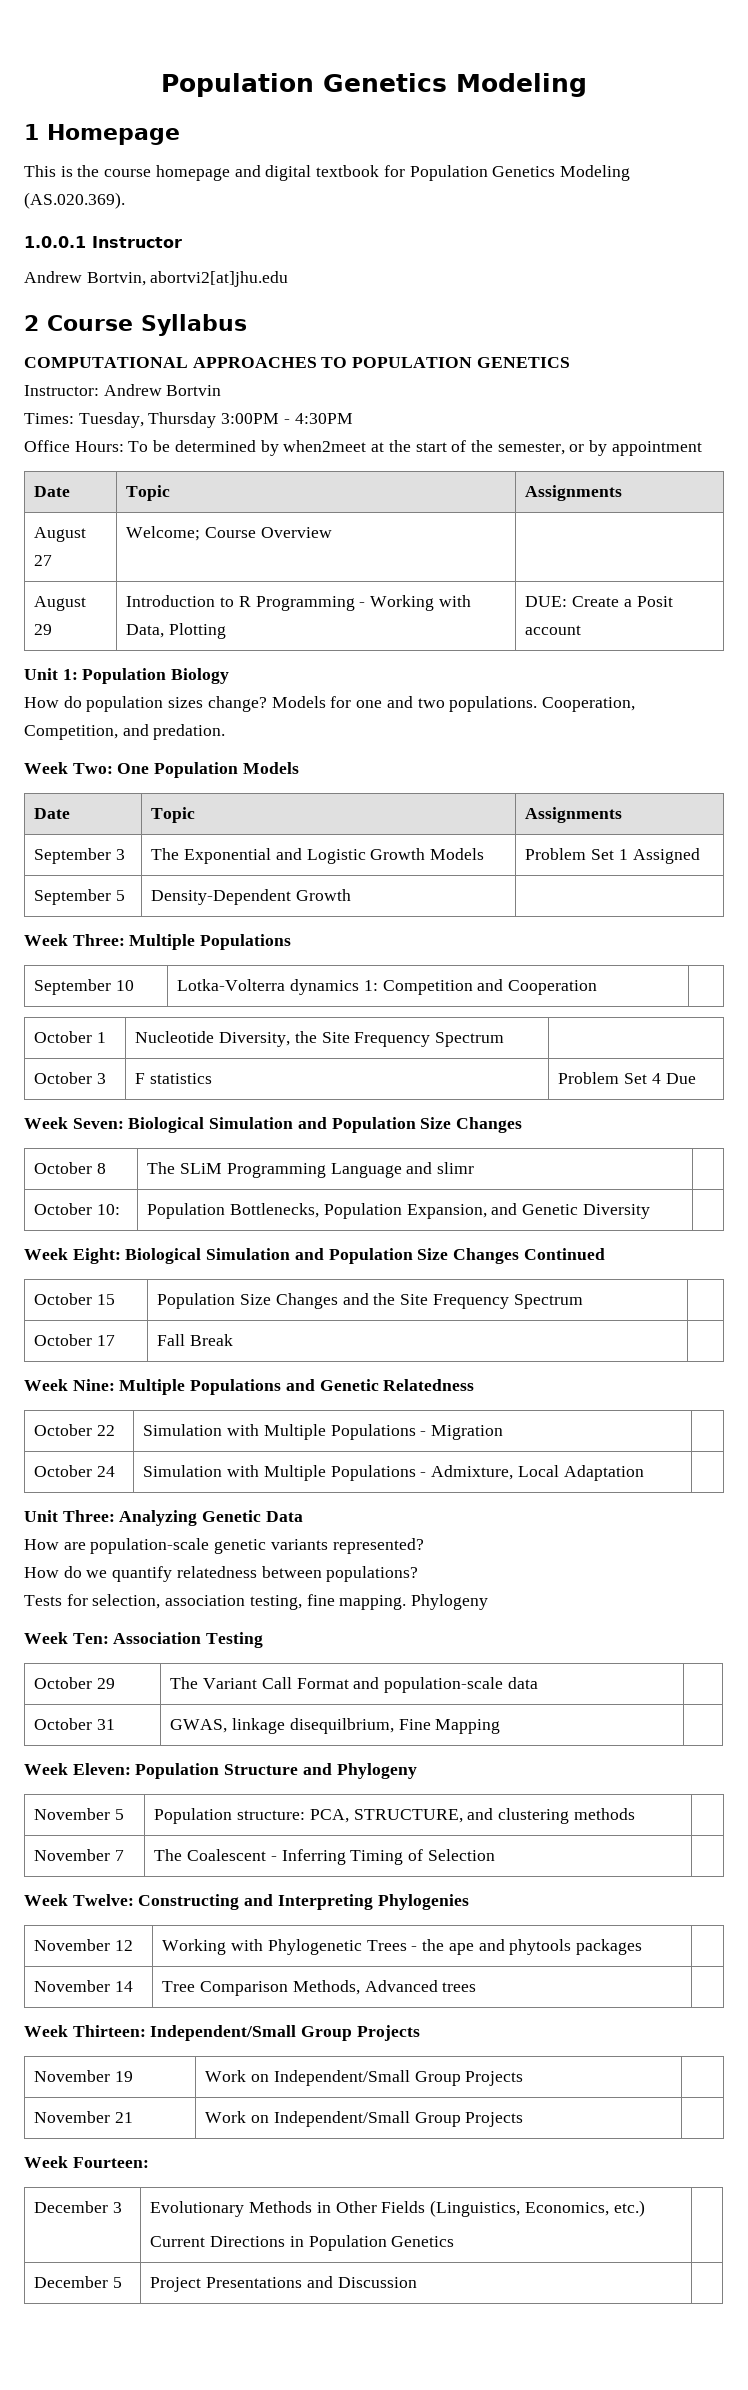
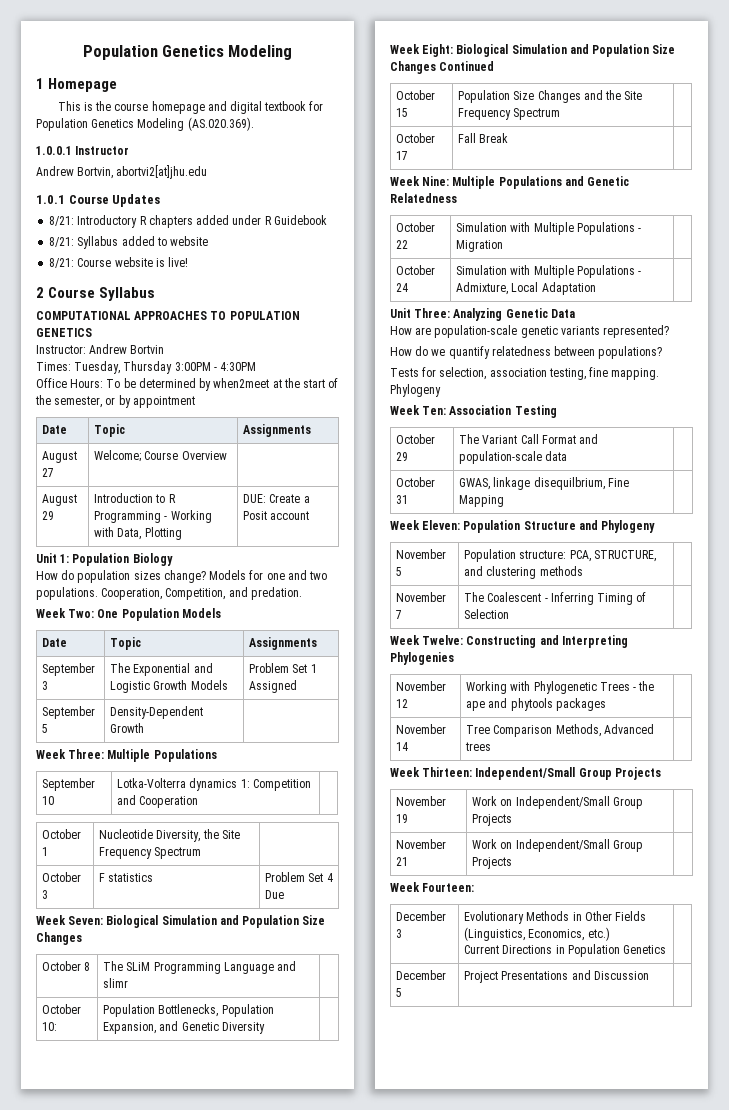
(289, 279) none -> [36,194,161,207] [49,215,327,228] [49,236,209,249] [49,257,189,268] // 1.0.1 Course Updates // 8/21: Introductory R chapters added under R Guidebook // 8/21: Syllabus added to website // 8/21: Course website is live!

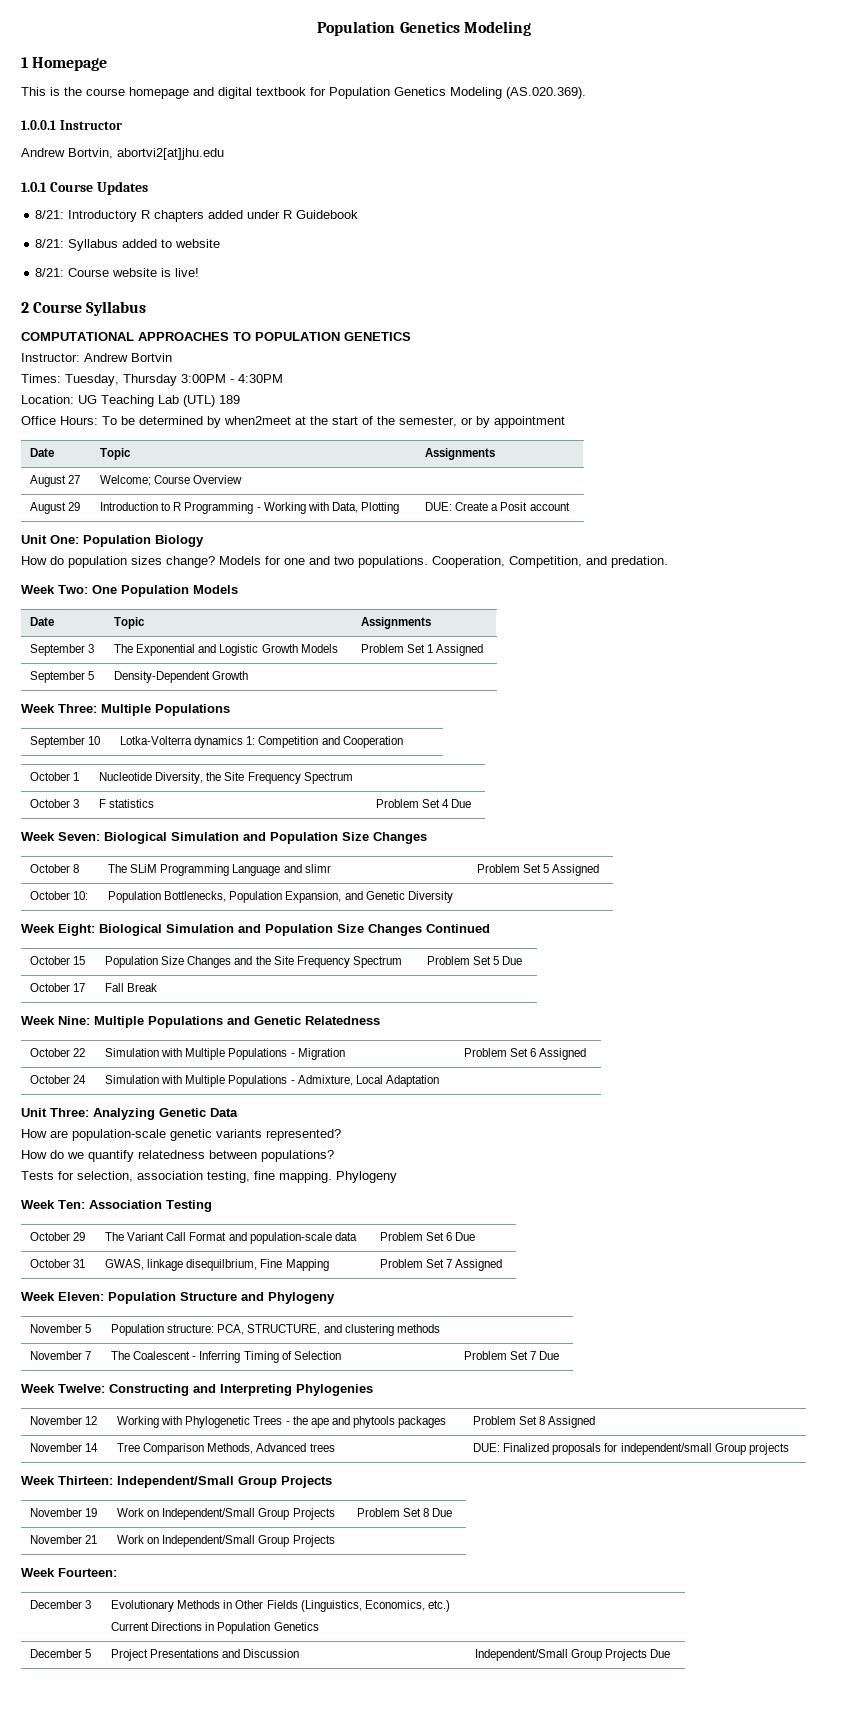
(257, 366) none -> [21,395,240,407] // Location: UG Teaching Lab (UTL) 189
[60,554,70,563] 1: -> [50,535,79,544] One:
(129, 983) none -> [477,864,600,876] Problem Set 5 Assigned
(561, 114) none -> [427,956,523,965] Problem Set 5 Due
(504, 246) none -> [464,1048,587,1060] Problem Set 6 Assigned
(568, 456) none -> [380,1232,476,1241] Problem Set 6 Due
(505, 501) none -> [380,1259,503,1271] Problem Set 7 Assigned
(510, 614) none -> [464,1351,560,1360] Problem Set 7 Due
(606, 704) none -> [473,1416,596,1428] Problem Set 8 Assigned
(492, 746) none -> [473,1443,789,1455] DUE: Finalized proposals for independent/small Group projects
(513, 820) none -> [357,1508,453,1517] Problem Set 8 Due
(649, 975) none -> [475,1649,671,1661] Independent/Small Group Projects Due

